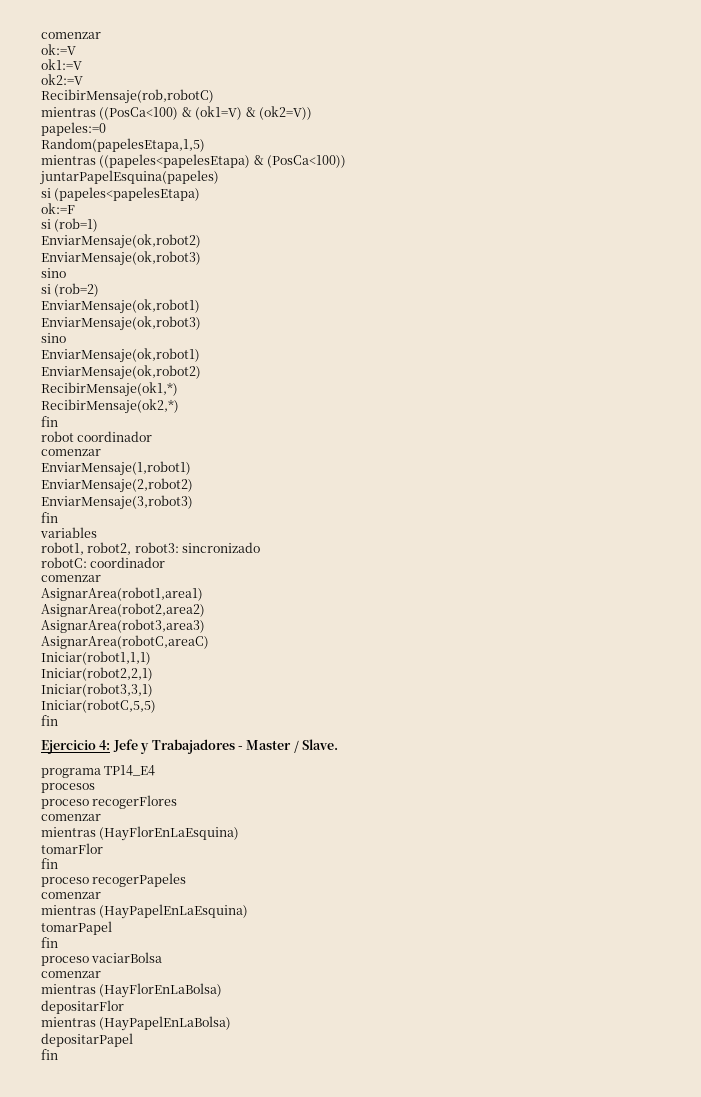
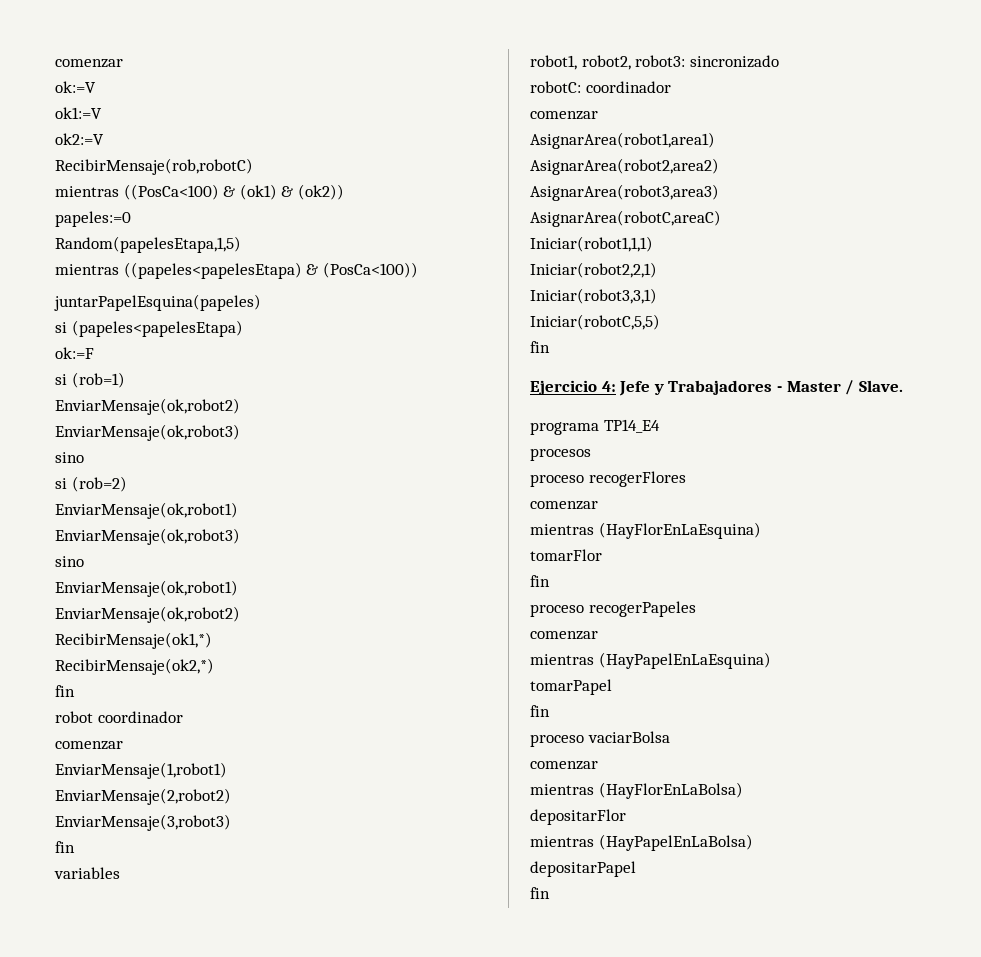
[195,106,312,120] (ok1=V) & (ok2=V)) -> [239,184,344,200] (ok1) & (ok2))

